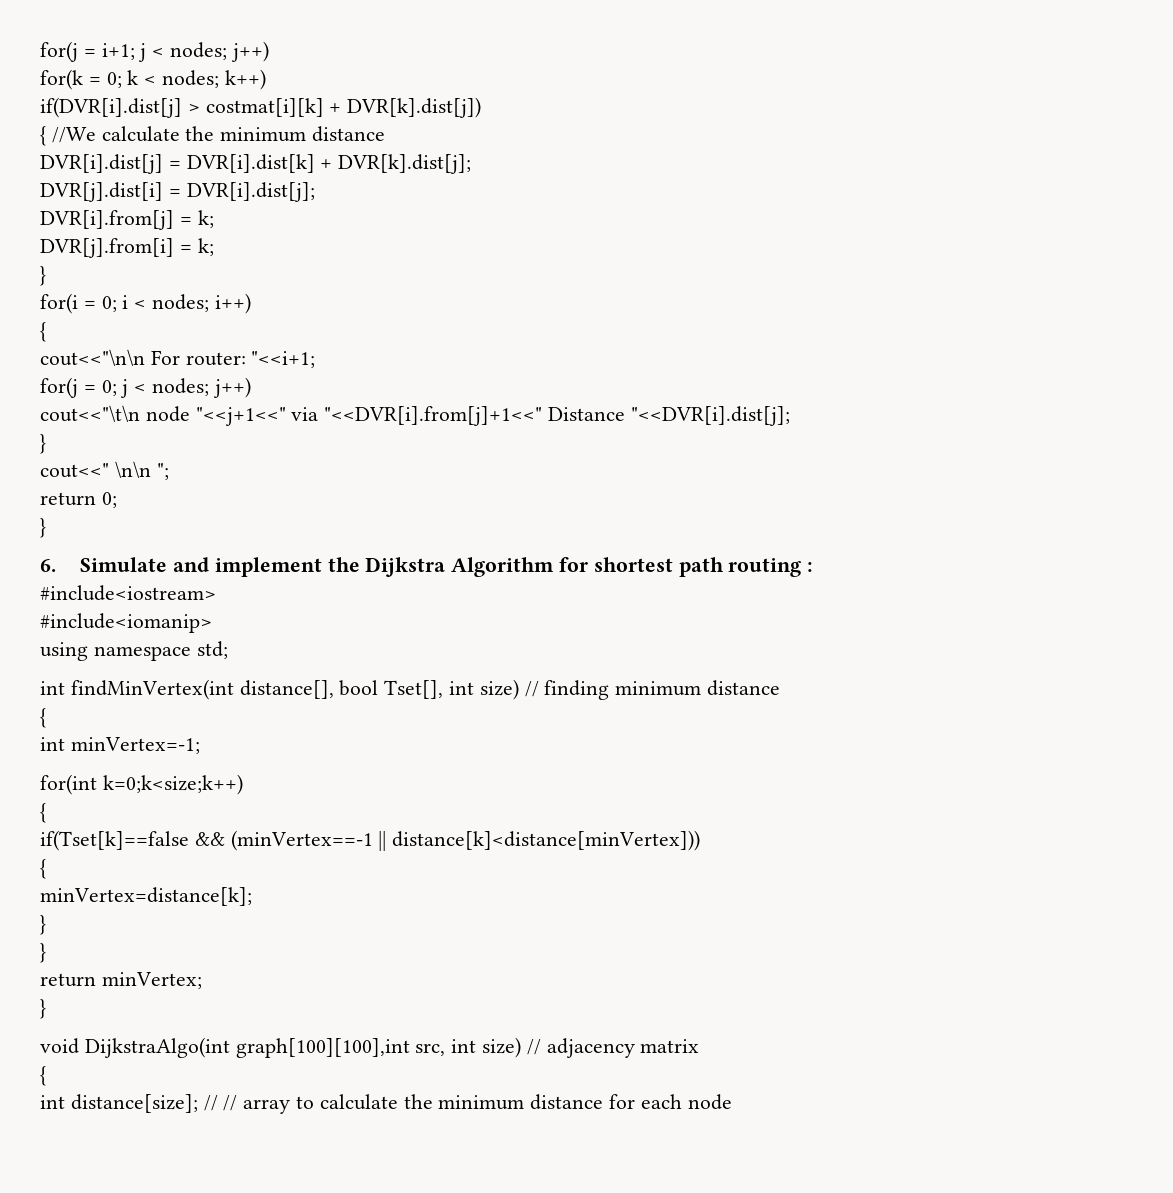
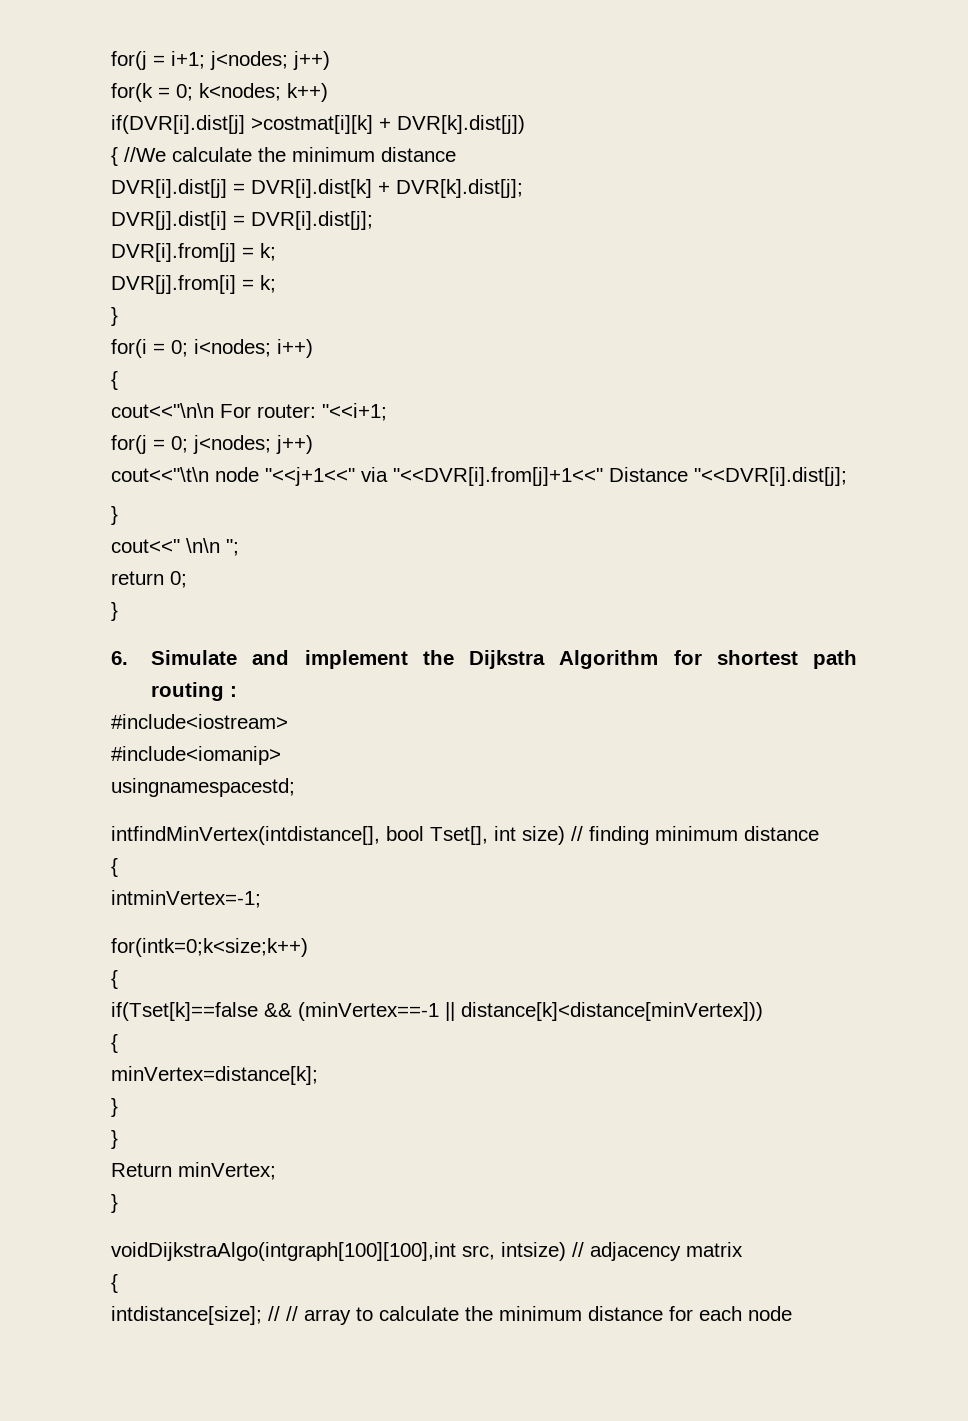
[138,42,228,62] j < nodes; -> [210,51,288,70] j<nodes;
[127,70,220,88] k < nodes; -> [199,83,281,101] k<nodes;
[187,98,324,117] > costmat[i][k] -> [251,115,373,134] >costmat[i][k]
[122,294,210,312] i < nodes; -> [194,339,271,357] i<nodes;
[120,378,210,398] j < nodes; -> [193,435,271,454] j<nodes;
[40,641,228,661] [40,679,334,700] using namespace std; // int findMinVertex(int distance[], -> [111,778,295,797] [111,826,380,845] usingnamespacestd; // intfindMinVertex(intdistance[],
[40,737,200,754] [40,774,243,795] int minVertex=-1; // for(int k=0;k<size;k++) -> [111,890,261,908] [111,938,308,957] intminVertex=-1; // for(intk=0;k<size;k++)
[40,973,96,987] return -> [111,1163,172,1177] Return
[40,1037,522,1058] void DijkstraAlgo(int graph[100][100],int src, int size) -> [111,1242,566,1261] voidDijkstraAlgo(intgraph[100][100],int src, intsize)
[40,1094,198,1113] int distance[size]; -> [111,1306,262,1325] intdistance[size];

